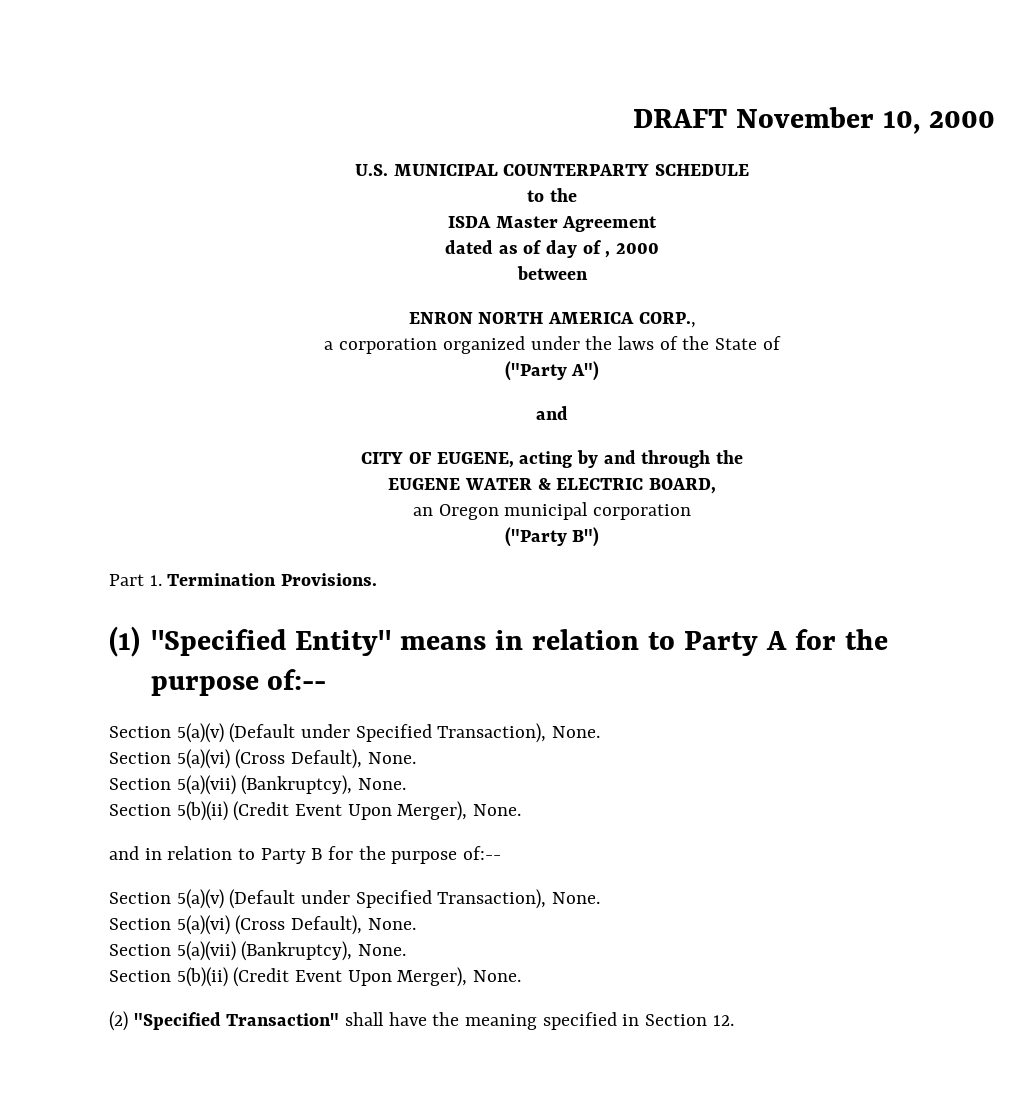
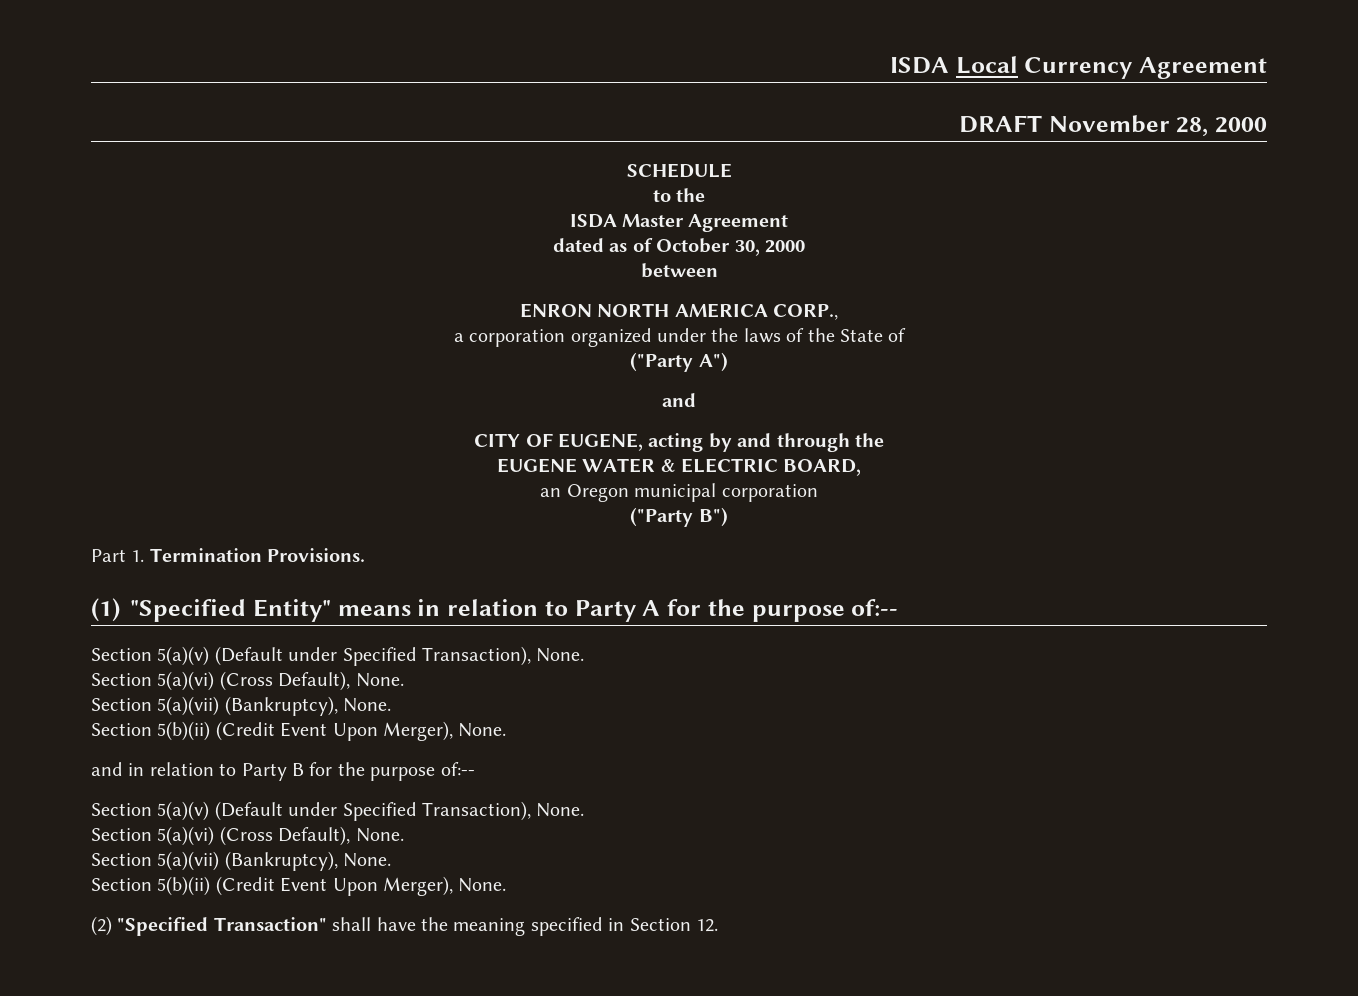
(633, 118) none -> [889,56,1267,79] ISDA Local Currency Agreement //
[883,111,995,134] [354,164,650,176] 10, 2000 // U.S. MUNICIPAL COUNTERPARTY -> [1176,117,1267,137] 28, 2000 //
[546,240,611,258] day of , -> [656,238,760,256] October 30,

